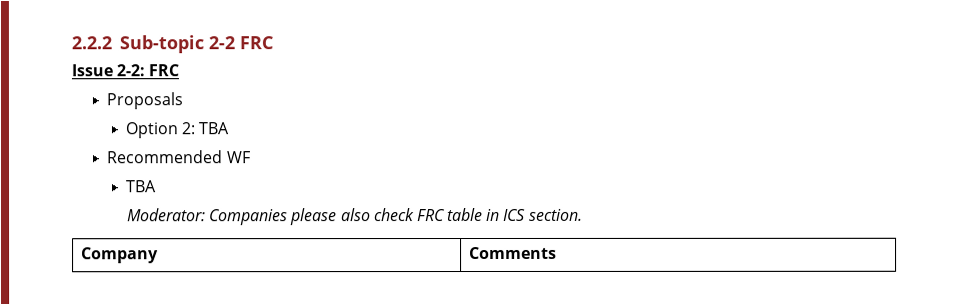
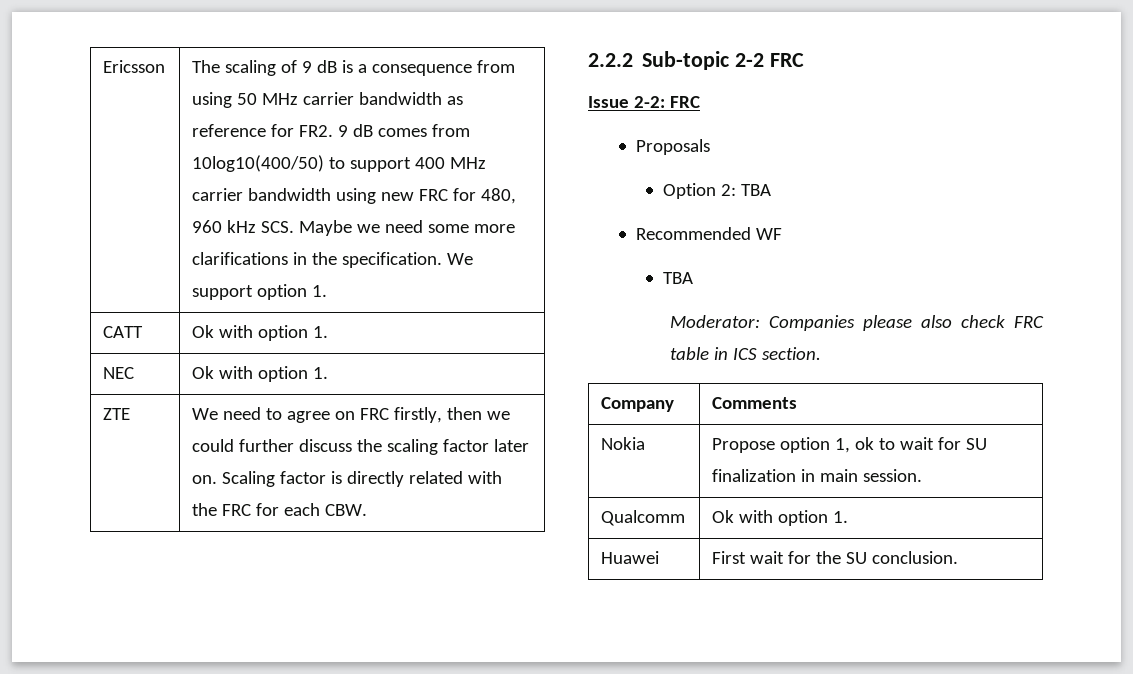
(71, 43) none -> [103,60,166,73] [192,60,516,76] [192,92,464,108] [192,124,471,137] [192,155,487,172] [192,188,517,204] [192,220,516,236] [192,252,474,268] [192,284,328,300] [103,326,144,338] [192,325,329,341] [103,367,135,379] [192,366,329,382] [103,408,131,420] [192,407,511,423] [192,439,530,455] [192,471,503,487] [192,503,368,516] Ericsson | The scaling of 9 dB is a consequence from using 50 MHz carrier bandwidth as reference for FR2. 9 dB comes from 10log10(400/50) to support 400 MHz carrier bandwidth using new FRC for 480, 960 kHz SCS. Maybe we need some more clarifications in the specification. We support option 1. // CATT | Ok with option 1. // NEC | Ok with option 1. // ZTE | We need to agree on FRC firstly, then we could further discuss the scaling factor later on. Scaling factor is directly related with the FRC for each CBW. //
(557, 253) none -> [601,437,646,450] [712,437,988,453] [712,469,923,482] [601,510,686,526] [712,510,849,526] [601,551,660,564] [712,551,959,564] // Nokia | Propose option 1, ok to wait for SU finalization in main session. // Qualcomm | Ok with option 1. // Huawei | First wait for the SU conclusion.

